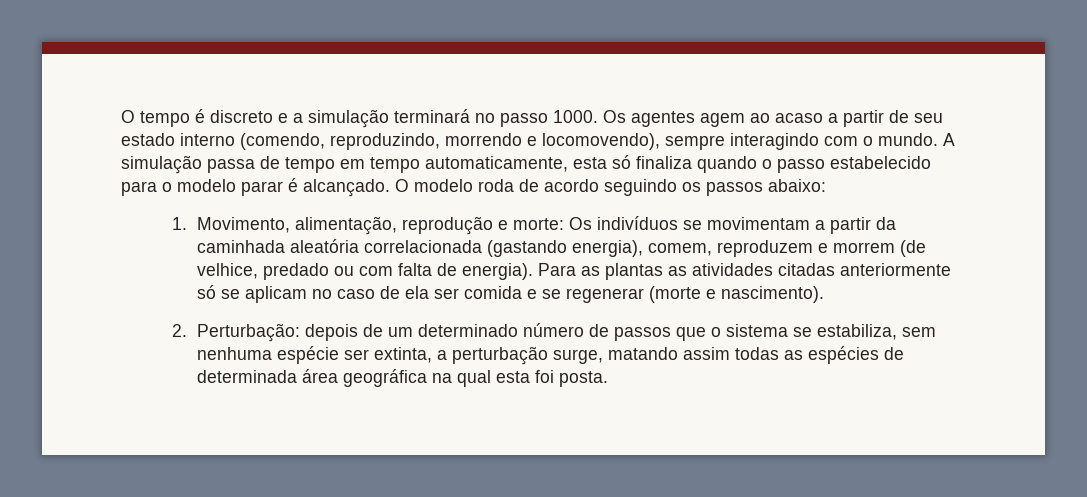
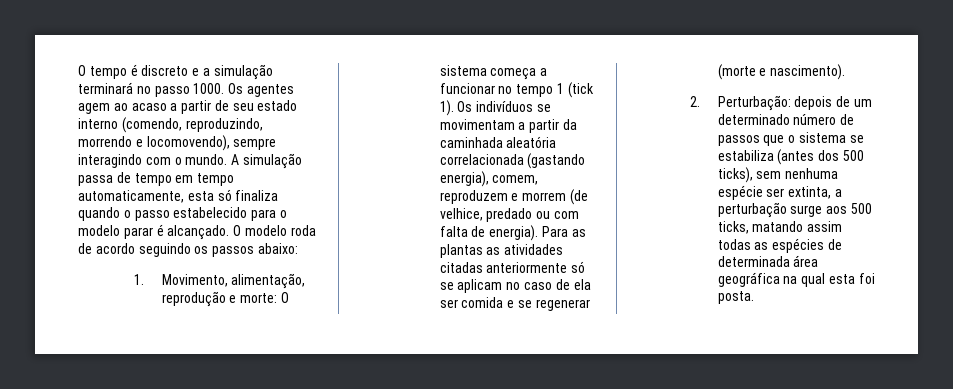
(565, 224) none -> [281,292,290,303] [439,65,548,80] [439,82,594,98] [439,100,454,116] O sistema começa a funcionar no tempo 1 (tick 1).
[817,324,898,340] estabiliza, -> [717,149,865,165] [717,167,753,183] estabiliza (antes dos 500 ticks),
[553,349,604,364] surge, -> [790,203,873,217] [717,221,749,234] surge aos 500 ticks,

